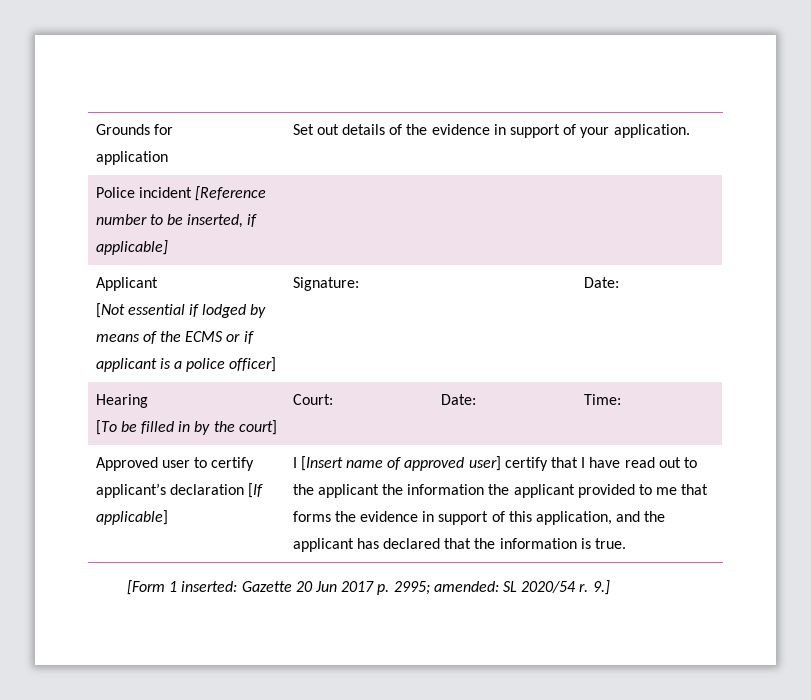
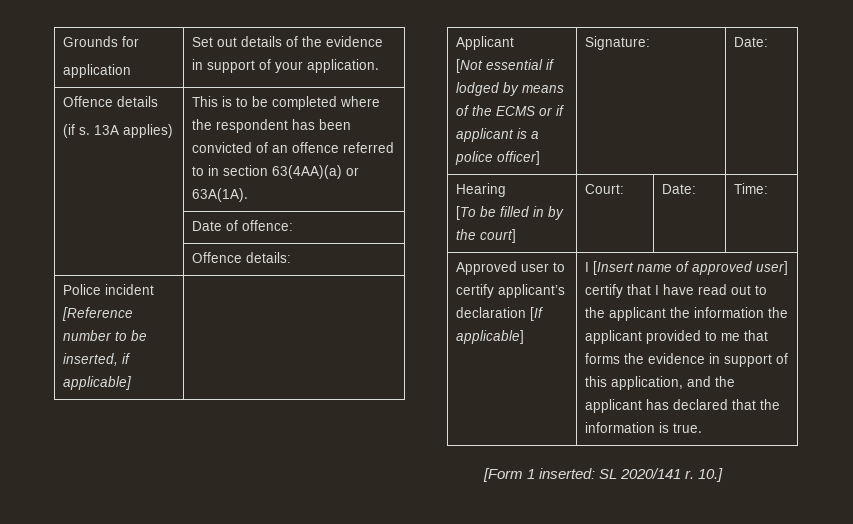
(690, 131) none -> [63,96,159,107] [63,124,174,138] [192,96,381,110] [192,119,352,133] [192,142,395,153] [192,165,360,179] [192,188,249,202] [192,220,294,231] [192,252,292,263] // Offence details // (if s. 13A applies) | This is to be completed where the respondent has been convicted of an offence referred to in section 63(4AA)(a) or 63A(1A). // | Date of offence: // | Offence details:
[241,580,610,595] Gazette 20 Jun 2017 p. 2995; amended: SL 2020/54 r. 9.] -> [598,468,723,482] SL 2020/141 r. 10.]

